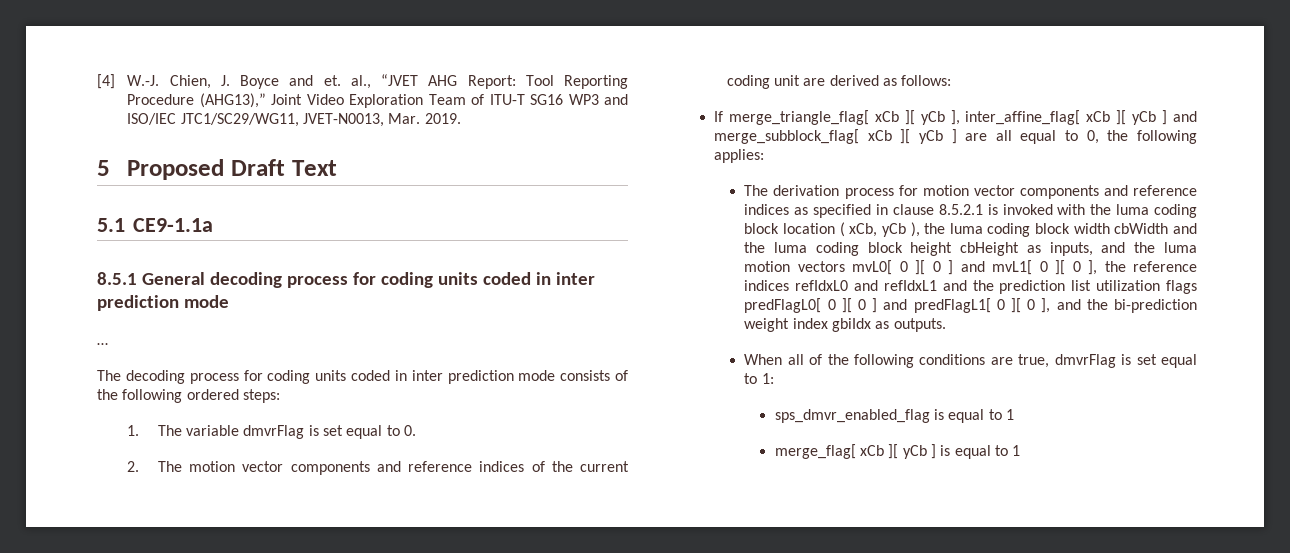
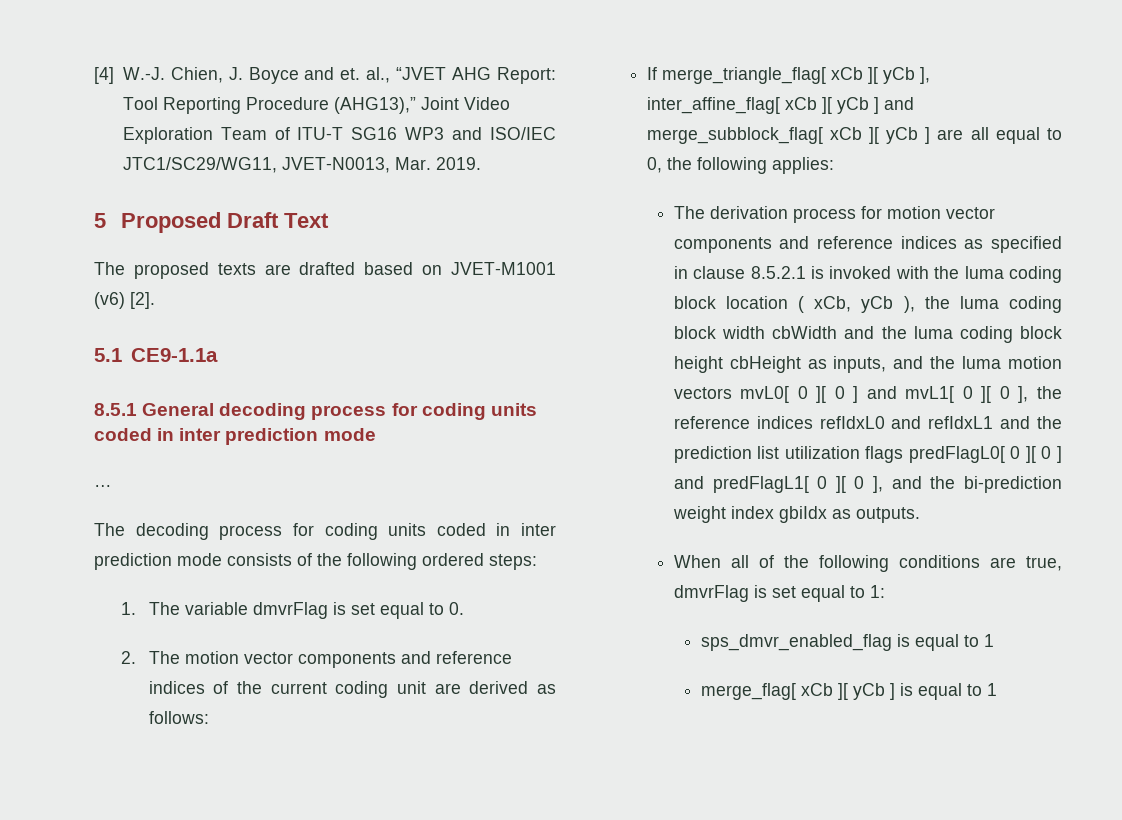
(337, 168) none -> [94,262,556,279] [94,292,155,309] // The proposed texts are drafted based on JVET-M1001 (v6) [2].

